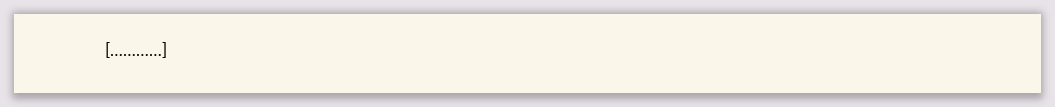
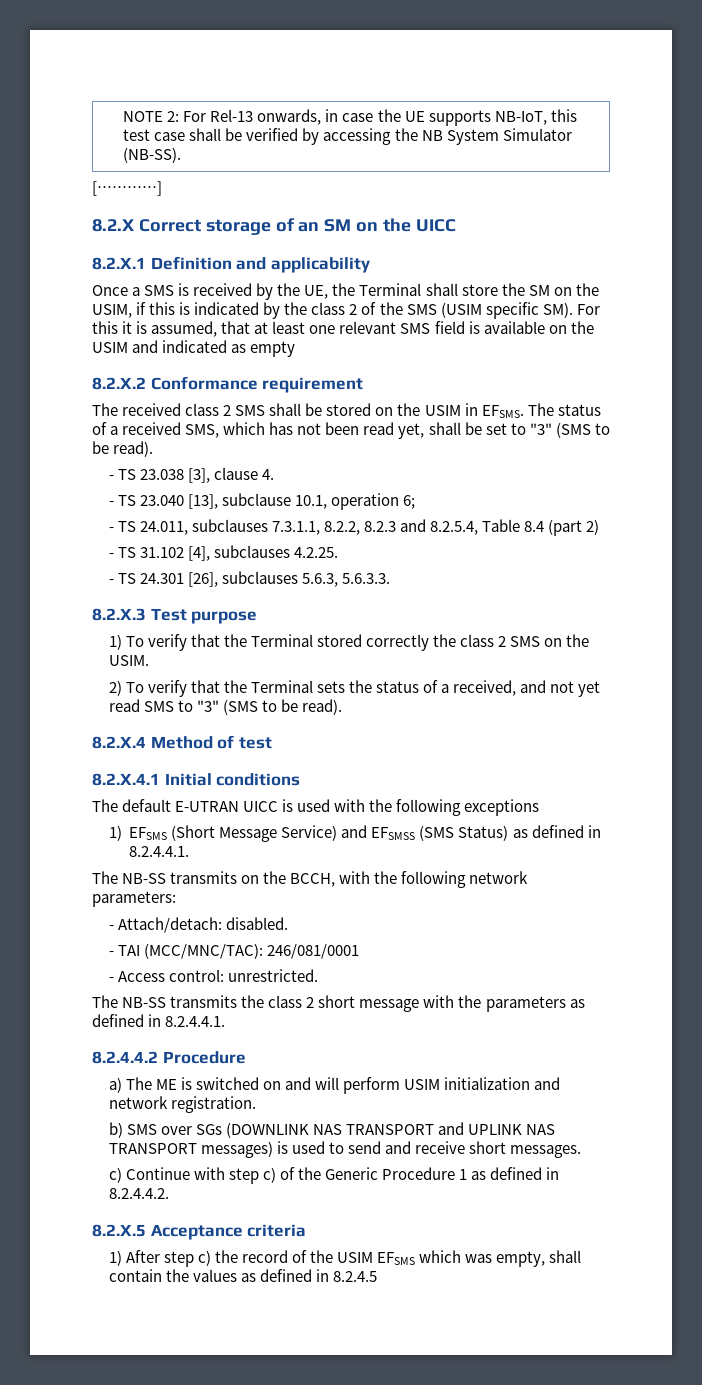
[105,42,167,58] […………] -> [123,109,577,126] [123,128,572,145] [123,147,182,163] [92,181,162,196] [92,218,456,235] [92,256,370,273] [92,283,599,300] [92,302,600,319] [92,321,594,337] [92,340,296,357] [92,376,364,393] [92,403,601,418] [92,422,610,439] [92,441,154,457] [108,467,274,483] [108,493,415,510] [108,519,600,536] [108,545,338,561] [108,571,390,587] [92,608,258,624] [108,634,590,651] [108,655,149,666] [108,680,601,697] [108,699,342,715] [92,735,272,749] [92,773,301,786] [92,799,540,816] [108,825,601,842] [129,846,190,857] [92,871,529,888] [92,891,176,907] [108,917,288,933] [108,943,359,959] [108,969,318,982] [92,995,585,1012] [92,1014,226,1027] [92,1051,246,1064] [108,1077,561,1094] [108,1096,256,1113] [108,1122,556,1138] [108,1141,582,1158] [108,1167,560,1184] [108,1188,169,1199] [92,1224,307,1240] [108,1250,582,1267] [108,1269,377,1282] NOTE 2: For Rel-13 onwards, in case the UE supports NB-IoT, this test case shall be verified by accessing the NB System Simulator (NB-SS). // […………] // 8.2.X Correct storage of an SM on the UICC // 8.2.X.1 Definition and applicability // Once a SMS is received by the UE, the Terminal shall store the SM on the USIM, if this is indicated by the class 2 of the SMS (USIM specific SM). For this it is assumed, that at least one relevant SMS field is available on the USIM and indicated as empty // 8.2.X.2 Conformance requirement // The received class 2 SMS shall be stored on the USIM in EFSMS. The status of a received SMS, which has not been read yet, shall be set to "3" (SMS to be read). // - TS 23.038 [3], clause 4. // - TS 23.040 [13], subclause 10.1, operation 6; // - TS 24.011, subclauses 7.3.1.1, 8.2.2, 8.2.3 and 8.2.5.4, Table 8.4 (part 2) // - TS 31.102 [4], subclauses 4.2.25. // - TS 24.301 [26], subclauses 5.6.3, 5.6.3.3. // 8.2.X.3 Test purpose // 1) To verify that the Terminal stored correctly the class 2 SMS on the USIM. // 2) To verify that the Terminal sets the status of a received, and not yet read SMS to "3" (SMS to be read). // 8.2.X.4 Method of test // 8.2.X.4.1 Initial conditions // The default E-UTRAN UICC is used with the following exceptions // 1) EFSMS (Short Message Service) and EFSMSS (SMS Status) as defined in 8.2.4.4.1. // The NB-SS transmits on the BCCH, with the following network parameters: // - Attach/detach: disabled. // - TAI (MCC/MNC/TAC): 246/081/0001 // - Access control: unrestricted. // The NB-SS transmits the class 2 short message with the parameters as defined in 8.2.4.4.1. // 8.2.4.4.2 Procedure // a) The ME is switched on and will perform USIM initialization and network registration. // b) SMS over SGs (DOWNLINK NAS TRANSPORT and UPLINK NAS TRANSPORT messages) is used to send and receive short messages. // c) Continue with step c) of the Generic Procedure 1 as defined in 8.2.4.4.2. // 8.2.X.5 Acceptance criteria // 1) After step c) the record of the USIM EFSMS which was empty, shall contain the values as defined in 8.2.4.5

